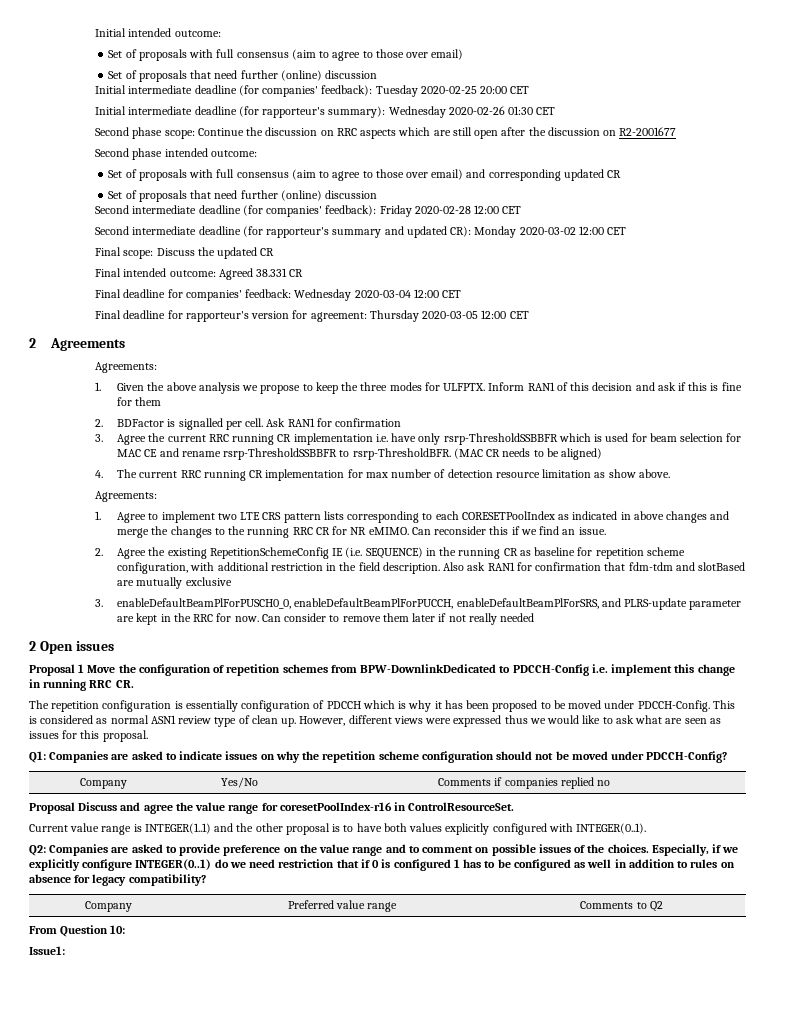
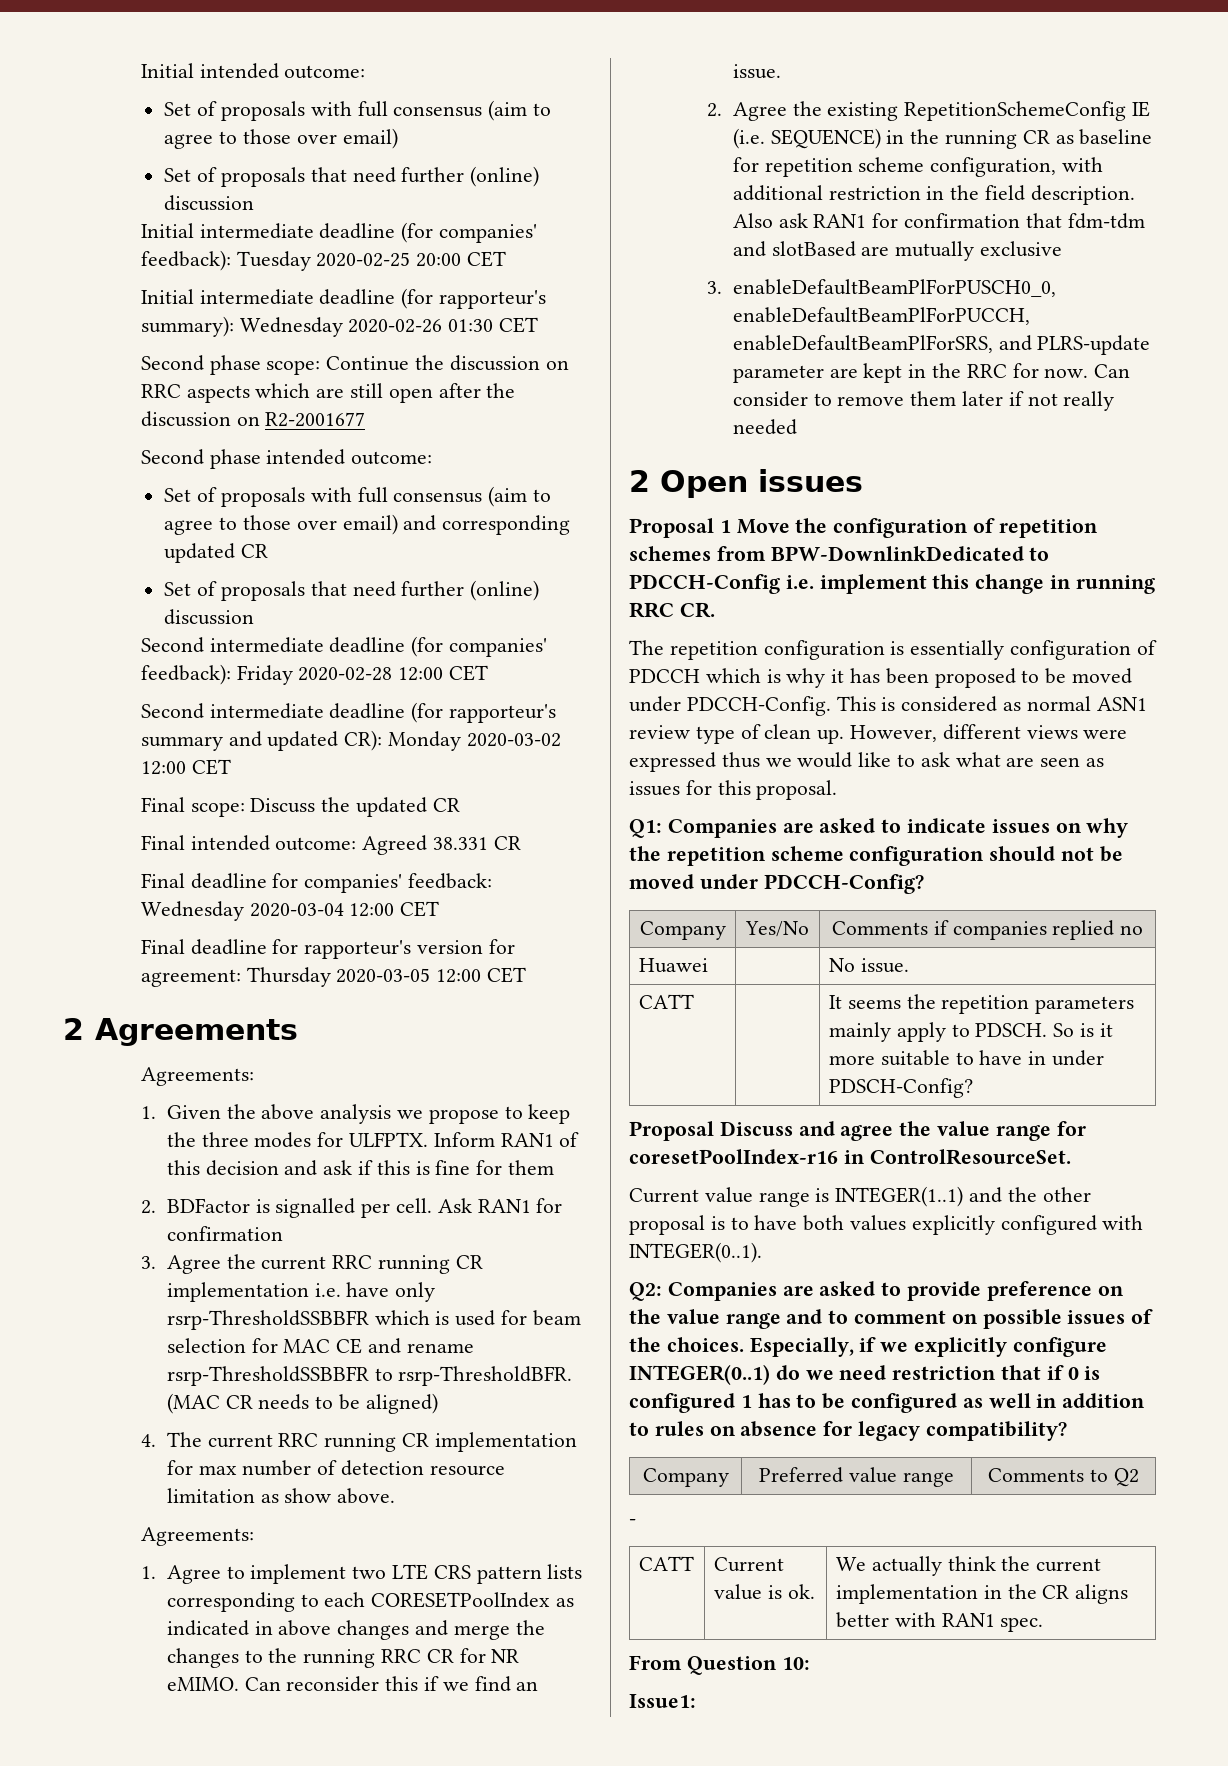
(610, 783) none -> [638,958,708,973] [828,958,909,973] [638,994,694,1009] [828,994,1135,1014] [828,1022,1113,1042] [828,1050,1105,1066] [828,1078,973,1098] // Huawei | | No issue. // CATT | | It seems the repetition parameters mainly apply to PDSCH. So is it more suitable to have in under PDSCH-Config?
(663, 906) none -> [629,1519,636,1525] [638,1556,694,1571] [713,1557,784,1572] [713,1584,815,1600] [835,1556,1102,1576] [835,1584,1129,1604] [835,1612,1044,1632] // - // CATT | Current value is ok. | We actually think the current implementation in the CR aligns better with RAN1 spec.

